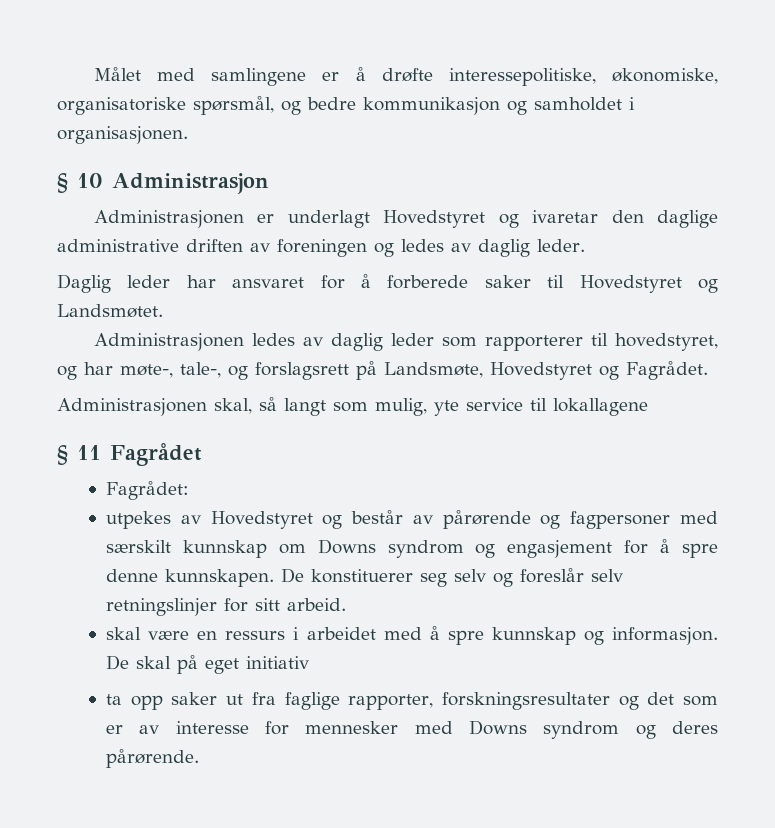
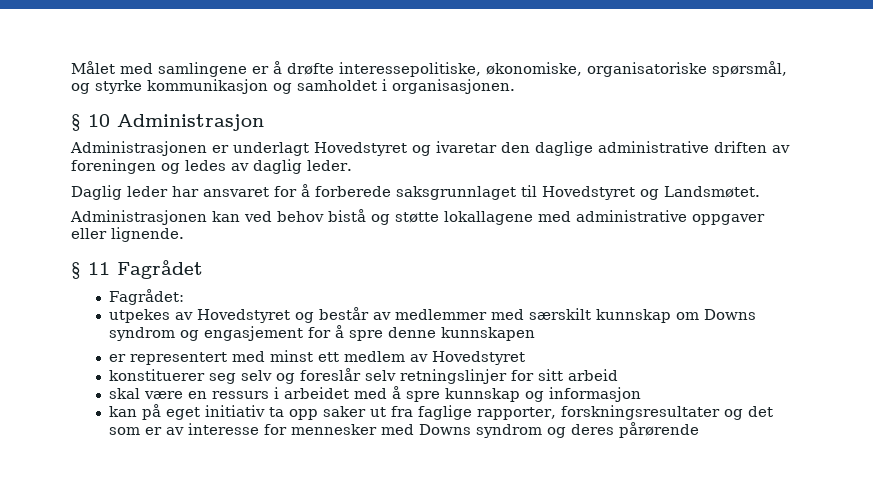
[307,97,356,110] bedre -> [95,80,142,94] styrke
[484,275,531,288] saker -> [396,186,516,200] saksgrunnlaget
[251,333,718,351] [57,361,708,380] [57,397,648,416] ledes av daglig leder som rapporterer til hovedstyret, og har møte-, tale-, og forslagsrett på Landsmøte, Hovedstyret og Fagrådet. // Administrasjonen skal, så langt som mulig, yte service til lokallagene -> [212,209,765,225] [71,227,184,242] kan ved behov bistå og støtte lokallagene med administrative oppgaver eller lignende.
[442,510,671,529] pårørende og fagpersoner -> [394,309,487,320] medlemmer
[165,568,305,587] kunnskapen. De -> [440,327,535,341] [108,350,525,365] kunnskapen // er representert med minst ett medlem av Hovedstyret //
[287,598,347,611] arbeid. -> [567,369,618,381] arbeid
[612,627,718,645] [106,655,172,670] informasjon. De skal -> [548,387,641,402] [108,406,137,417] informasjon // kan
(310, 662) // -> (265, 411) none
[106,749,200,768] pårørende. -> [618,422,699,438] pårørende

